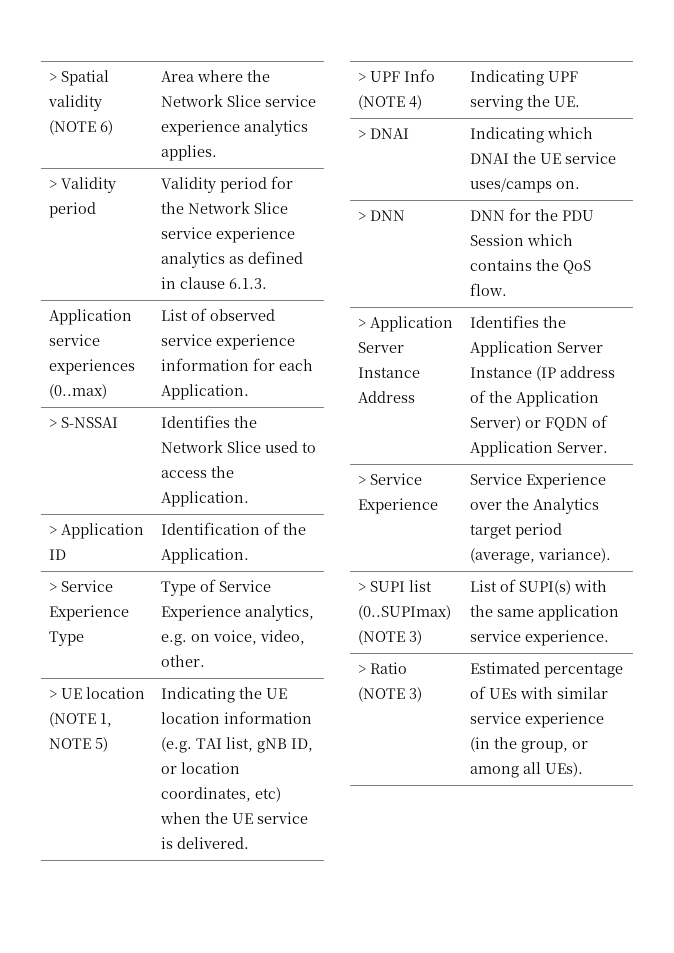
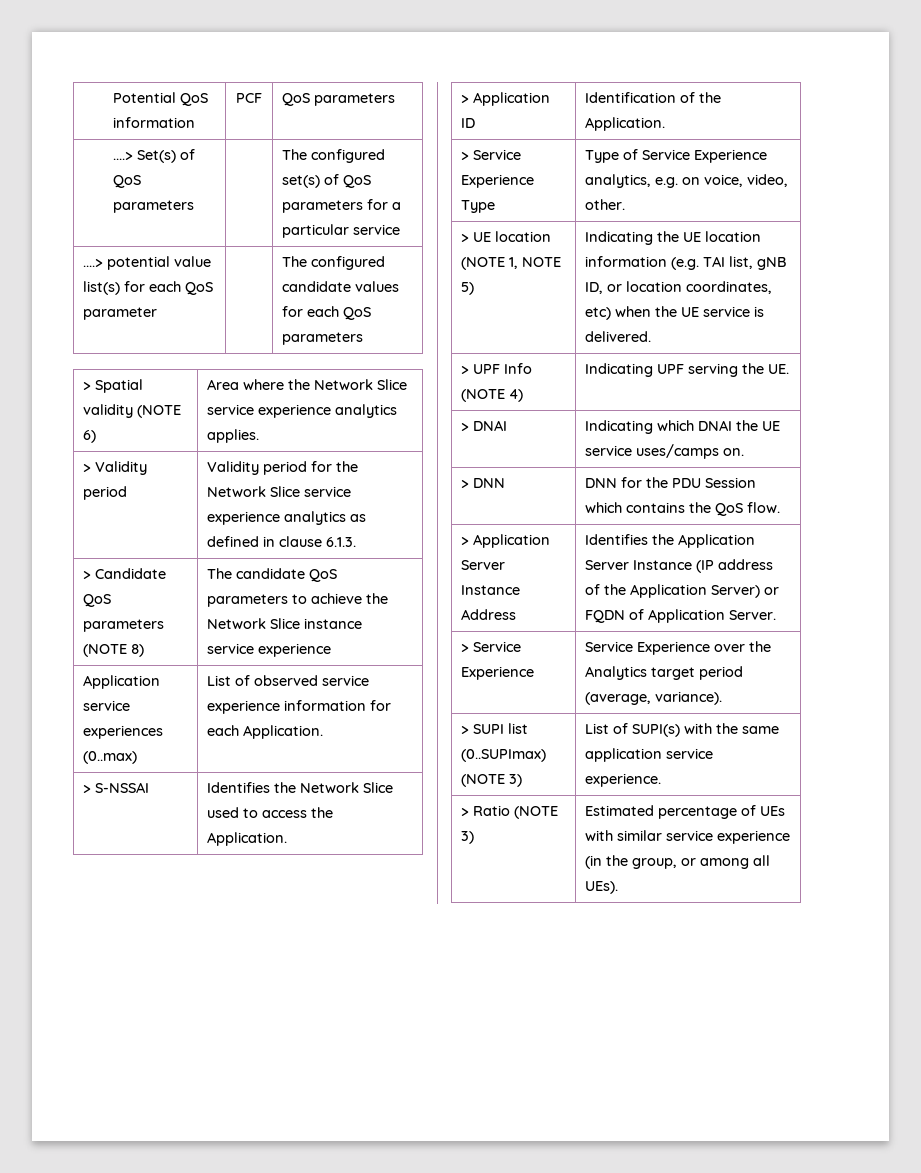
(48, 77) none -> [113,92,209,106] [113,117,196,128] [236,93,262,103] [282,93,396,106] [113,149,196,163] [113,175,142,188] [113,200,195,213] [282,149,386,163] [282,174,372,188] [282,199,402,213] [282,224,401,238] [83,256,212,270] [83,281,214,295] [83,307,158,320] [282,256,386,270] [282,281,400,292] [282,306,372,320] [282,332,364,345] Potential QoS information | PCF | QoS parameters // ....> Set(s) of QoS parameters | | The configured set(s) of QoS parameters for a particular service // ....> potential value list(s) for each QoS parameter | | The configured candidate values for each QoS parameters //
(267, 283) none -> [83,568,167,579] [83,594,112,607] [83,619,165,632] [83,644,145,657] [207,568,338,582] [207,593,389,607] [207,618,363,629] [207,643,332,657] // > Candidate QoS parameters (NOTE 8) | The candidate QoS parameters to achieve the Network Slice instance service experience

